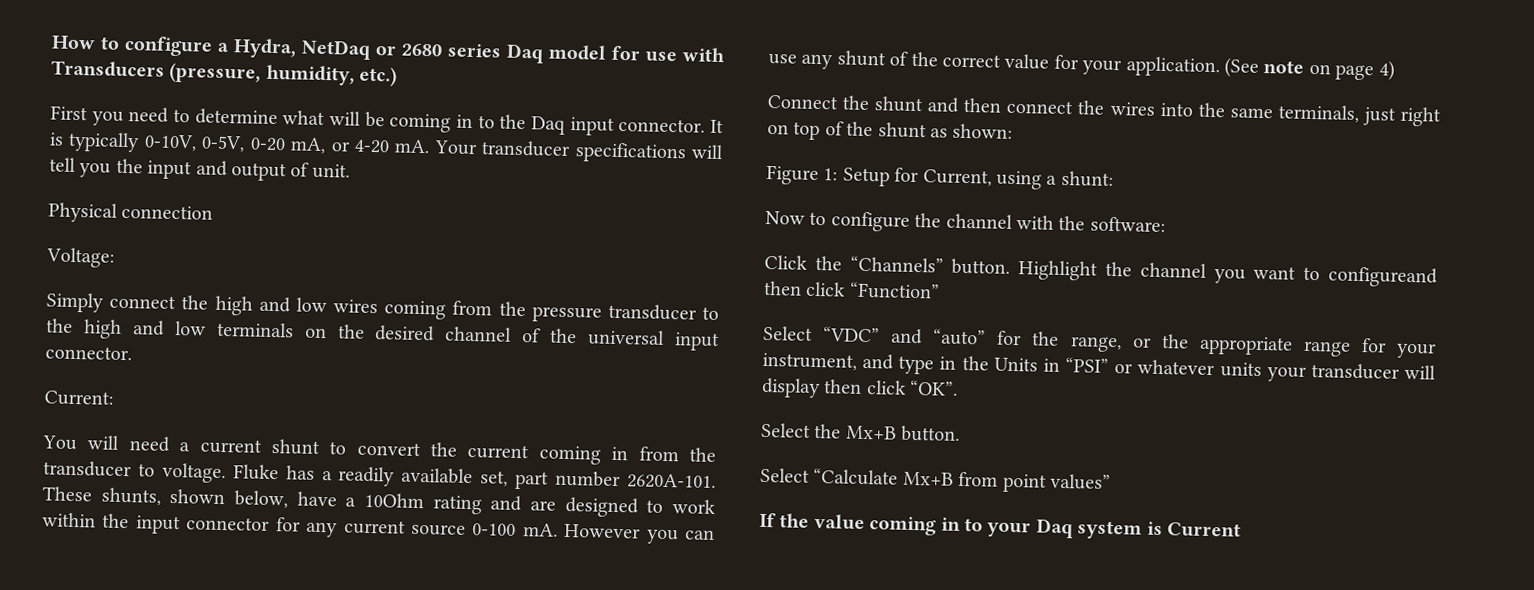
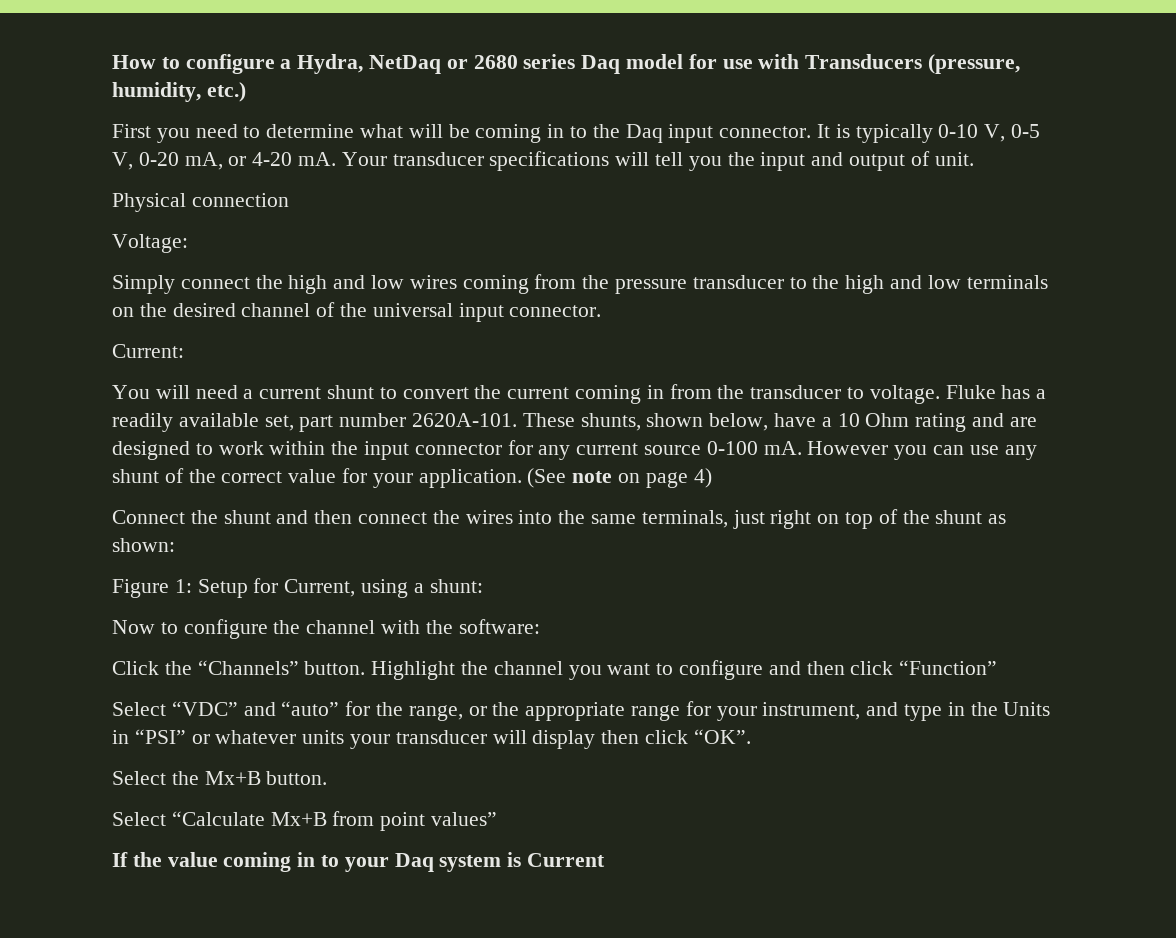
[143,134,246,153] 0-10V, 0-5V, -> [938,124,1041,142] [112,152,133,170] 0-10 V, 0-5 V,
[364,492,425,509] 10Ohm -> [837,413,910,427] 10 Ohm
[1328,266,1438,288] configureand -> [679,660,801,680] configure and

